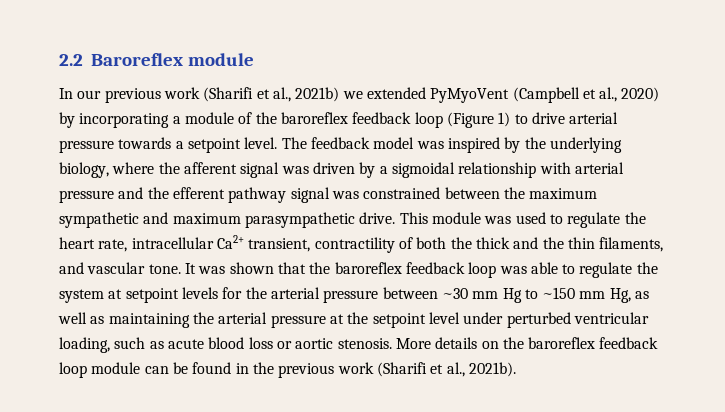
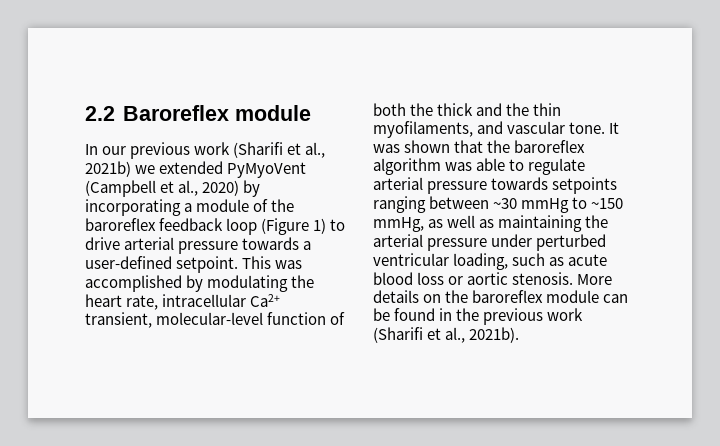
[187,137,622,153] [59,162,624,178] [59,187,598,203] [59,212,621,228] setpoint level. The feedback model was inspired by the underlying biology, where the afferent signal was driven by a sigmoidal relationship with arterial pressure and the efferent pathway signal was constrained between the maximum sympathetic and maximum parasympathetic drive. This module was used to regulate -> [85,256,303,273] [85,275,289,292] user-defined setpoint. This was accomplished by modulating
[314,237,395,253] contractility -> [156,312,327,325] molecular-level function
[599,237,664,252] filaments, -> [373,121,473,138] myofilaments,
[405,262,497,278] feedback loop -> [373,158,441,175] algorithm
[636,262,658,274] [59,287,631,303] the system at setpoint levels for the arterial pressure between ~30 mm Hg to ~150 mm Hg, -> [373,177,618,194] [373,196,624,213] [373,217,424,232] arterial pressure towards setpoints ranging between ~30 mmHg to ~150 mmHg,
[329,312,460,328] at the setpoint level -> (488, 244) none
[599,337,659,349] [59,362,87,378] feedback loop -> (544, 296) none

